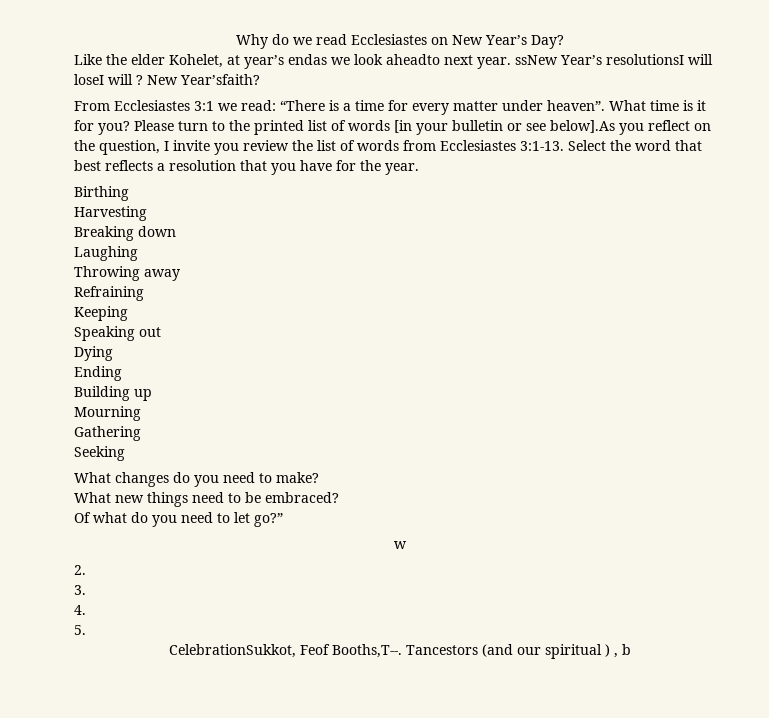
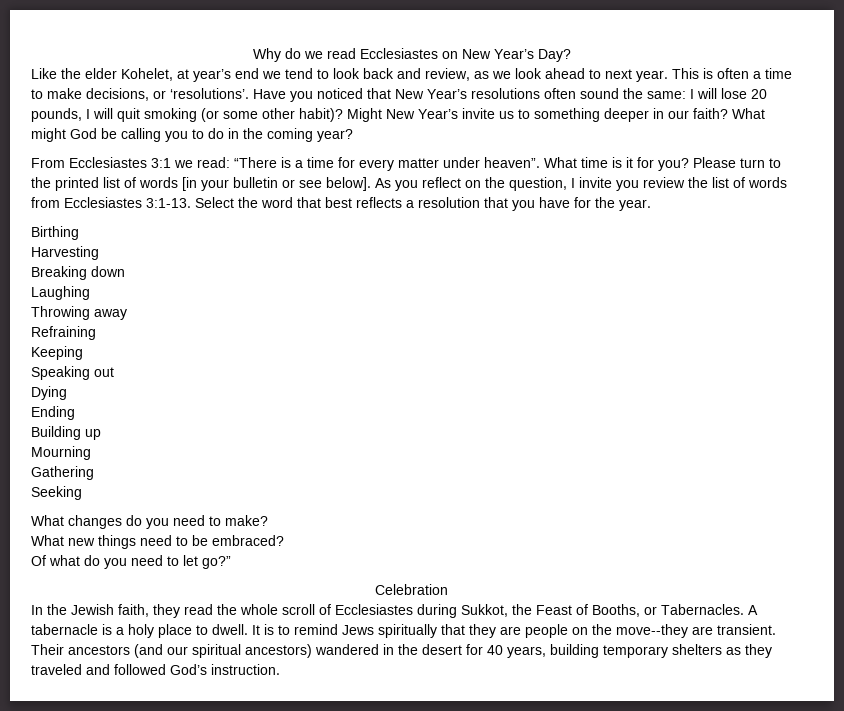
[288,54,713,69] [74,74,260,85] endas we look aheadto next year. ssNew Year’s resolutionsI will loseI will ? New Year’sfaith? -> [235,68,792,82] [31,88,767,102] [31,108,765,122] [31,128,353,142] end we tend to look back and review, as we look ahead to next year. This is often a time to make decisions, or ‘resolutions’. Have you noticed that New Year’s resolutions often sound the same: I will lose 20 pounds, I will quit smoking (or some other habit)? Might New Year’s invite us to something deeper in our faith? What might God be calling you to do in the coming year?
[550,120,615,133] below].As -> [326,177,391,191] below]. As
[394,541,407,549] [74,565,86,575] [74,585,86,595] [74,605,86,615] [74,625,86,635] [169,644,631,659] w // 2. // 3. // 4. // 5. // CelebrationSukkot, Feof Booths,T--. Tancestors (and our spiritual ) , b -> [375,584,448,595] [31,604,758,618] [31,624,776,638] [31,644,772,658] [31,664,280,675] Celebration // In the Jewish faith, they read the whole scroll of Ecclesiastes during Sukkot, the Feast of Booths, or Tabernacles. A tabernacle is a holy place to dwell. It is to remind Jews spiritually that they are people on the move--they are transient. Their ancestors (and our spiritual ancestors) wandered in the desert for 40 years, building temporary shelters as they traveled and followed God’s instruction.

